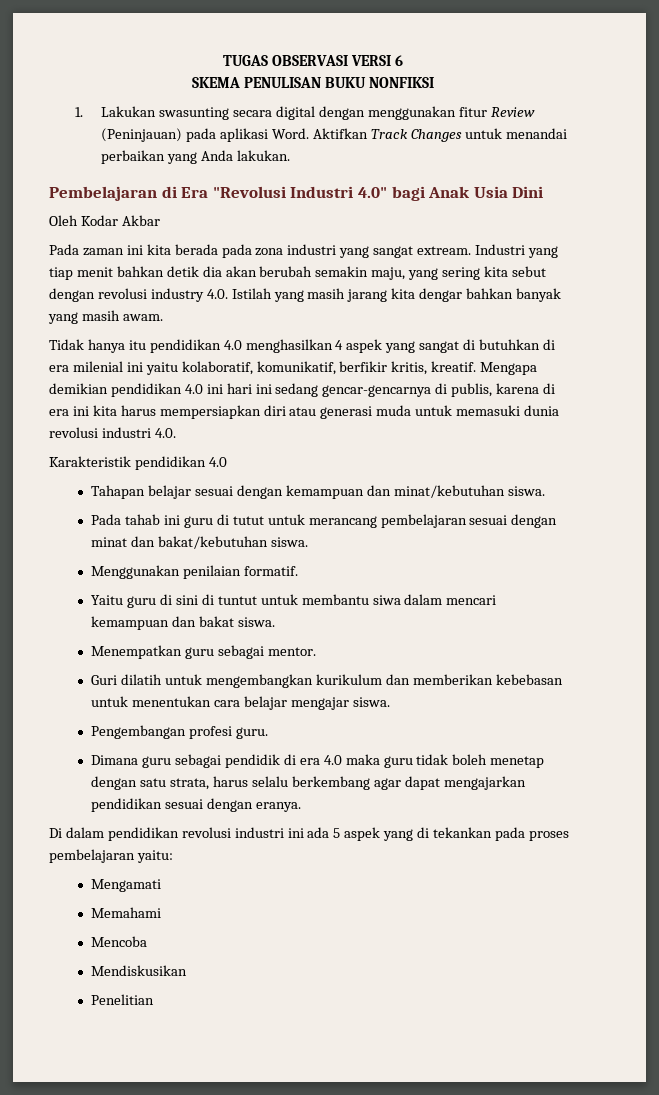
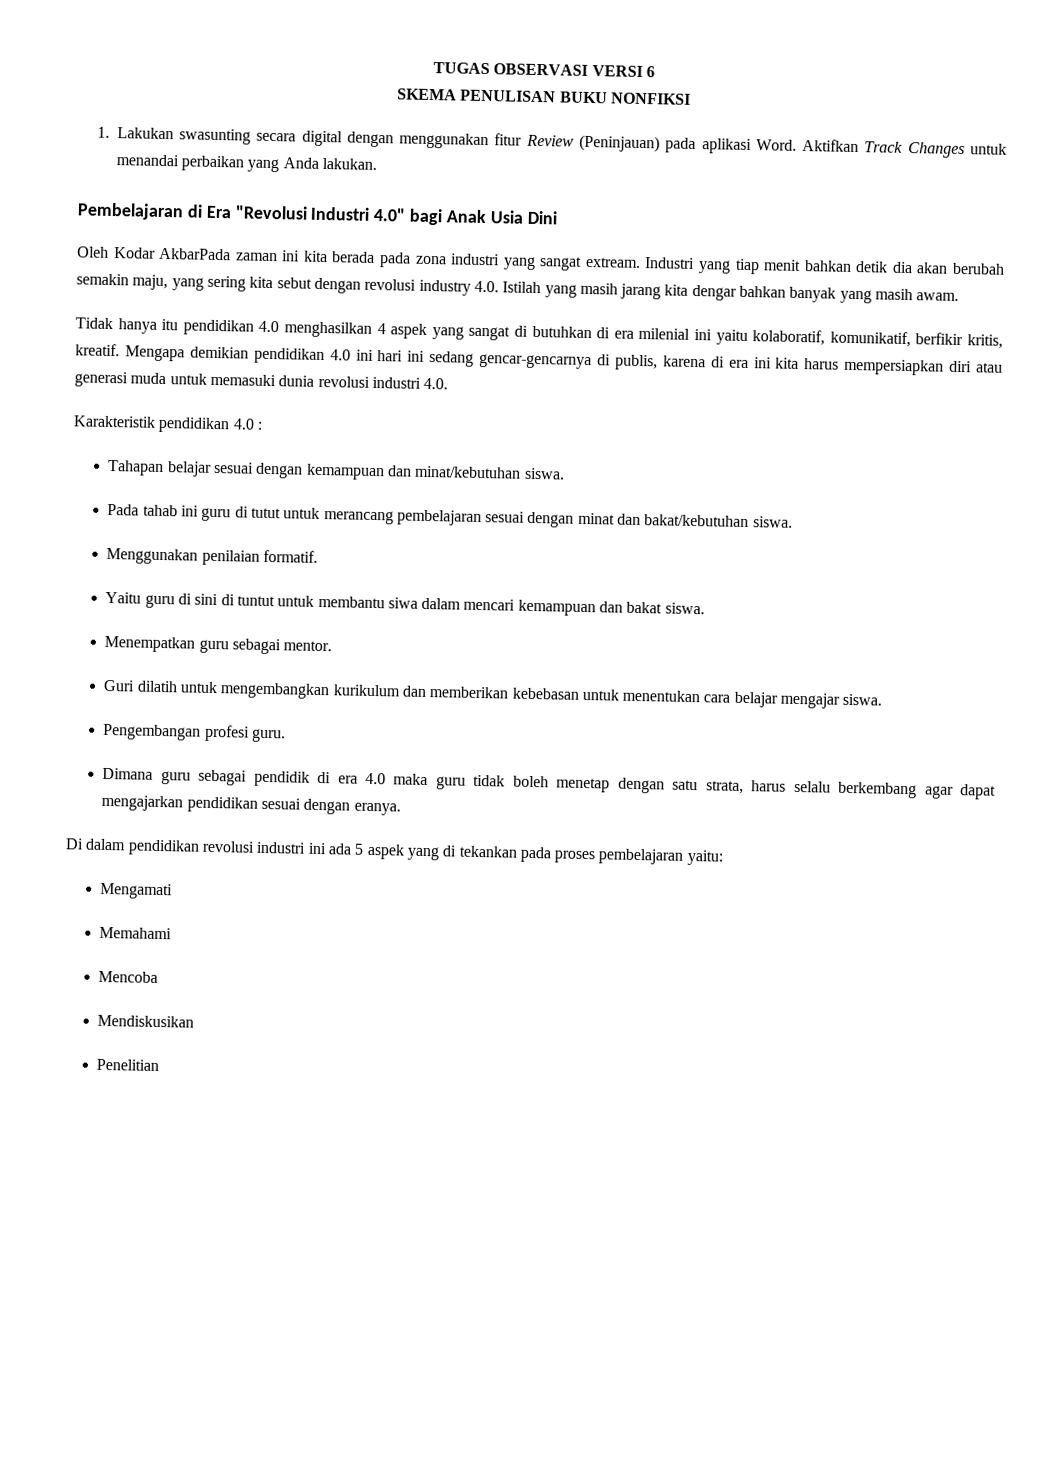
[121,215,160,226] [49,244,79,255] Akbar // Pada -> [159,247,232,261] AkbarPada
(227, 462) none -> [256,421,262,430] :

